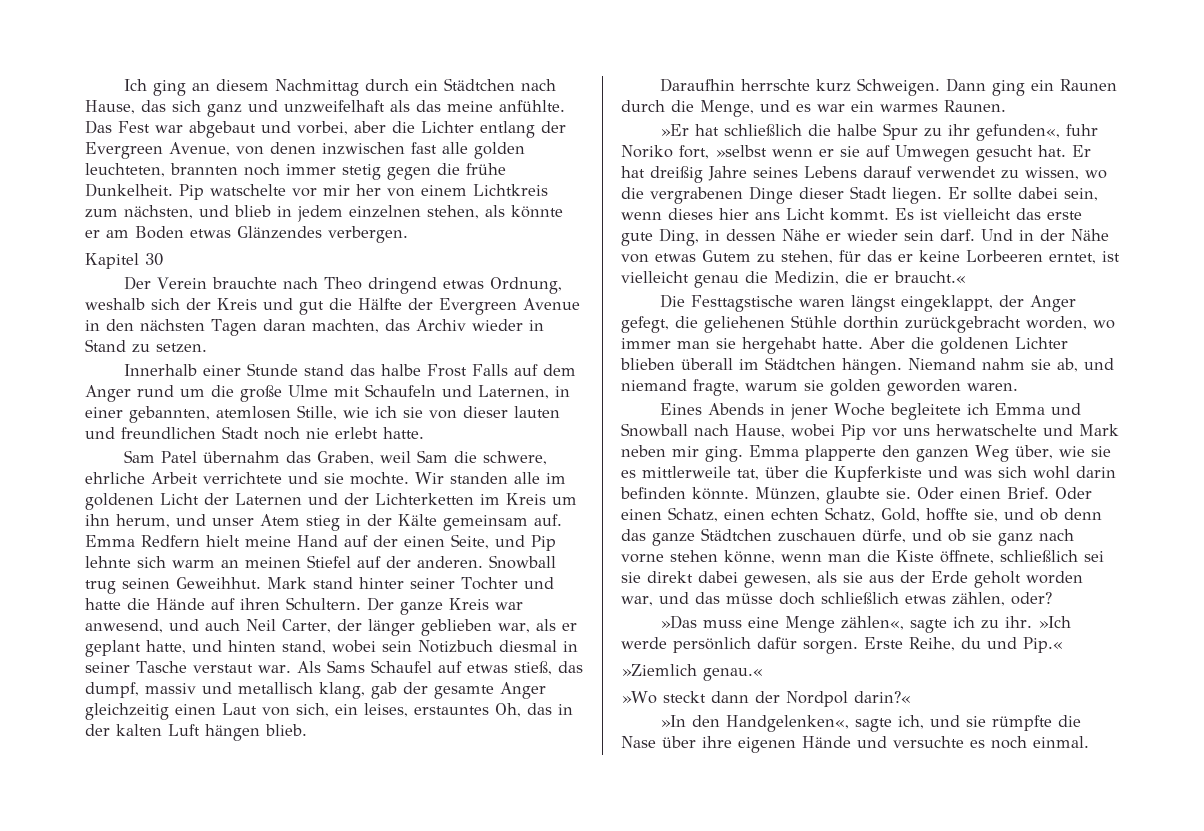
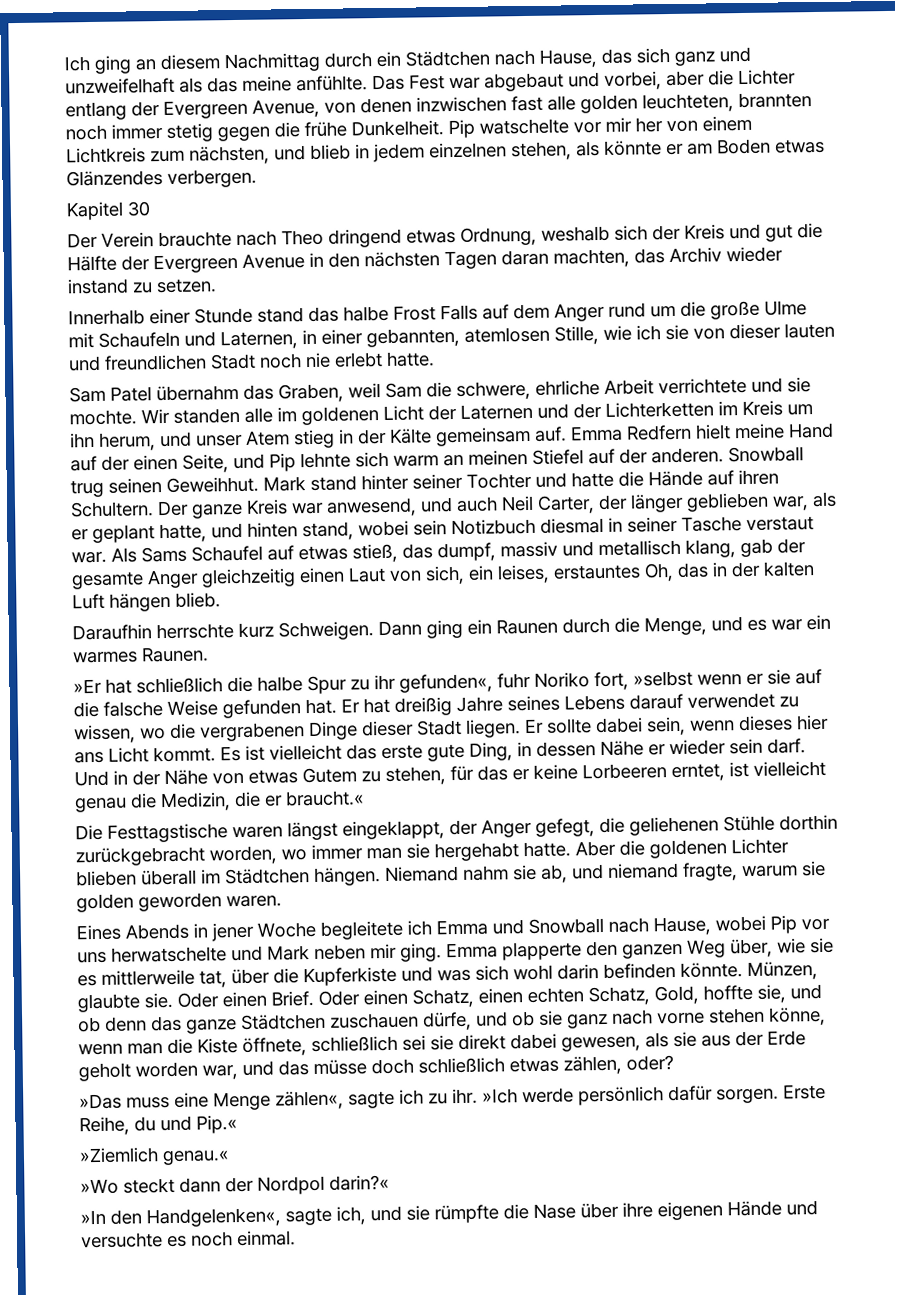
[528,320,544,331] [85,339,126,352] in Stand -> [67,278,129,295] instand
[895,145,1033,162] Umwegen gesucht -> [73,699,301,719] die falsche Weise gefunden

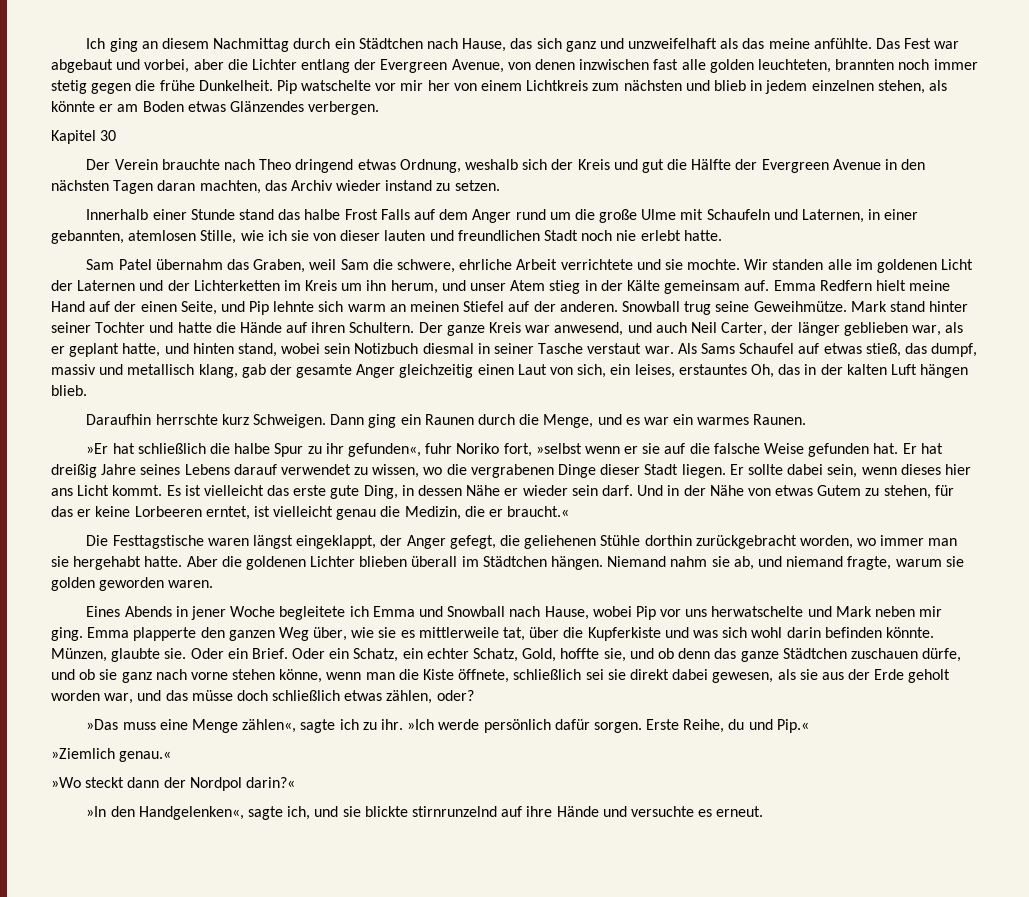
[189,145,270,165] nächsten, -> [623,80,682,91] nächsten
[108,476,259,494] seinen Geweihhut. -> [715,301,847,312] seine Geweihmütze.
[222,991,267,1008] einen -> [227,648,248,659] ein
[363,987,584,1008] einen Schatz, einen echten -> [329,648,469,662] ein Schatz, ein echter
[434,1201,723,1224] rümpfte die Nase über ihre eigenen -> [364,806,553,817] blickte stirnrunzelnd auf ihre
[191,1230,296,1247] noch einmal. -> [716,806,764,817] erneut.

